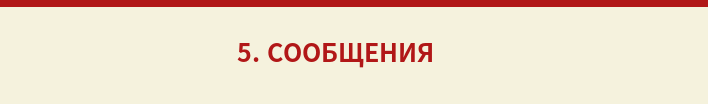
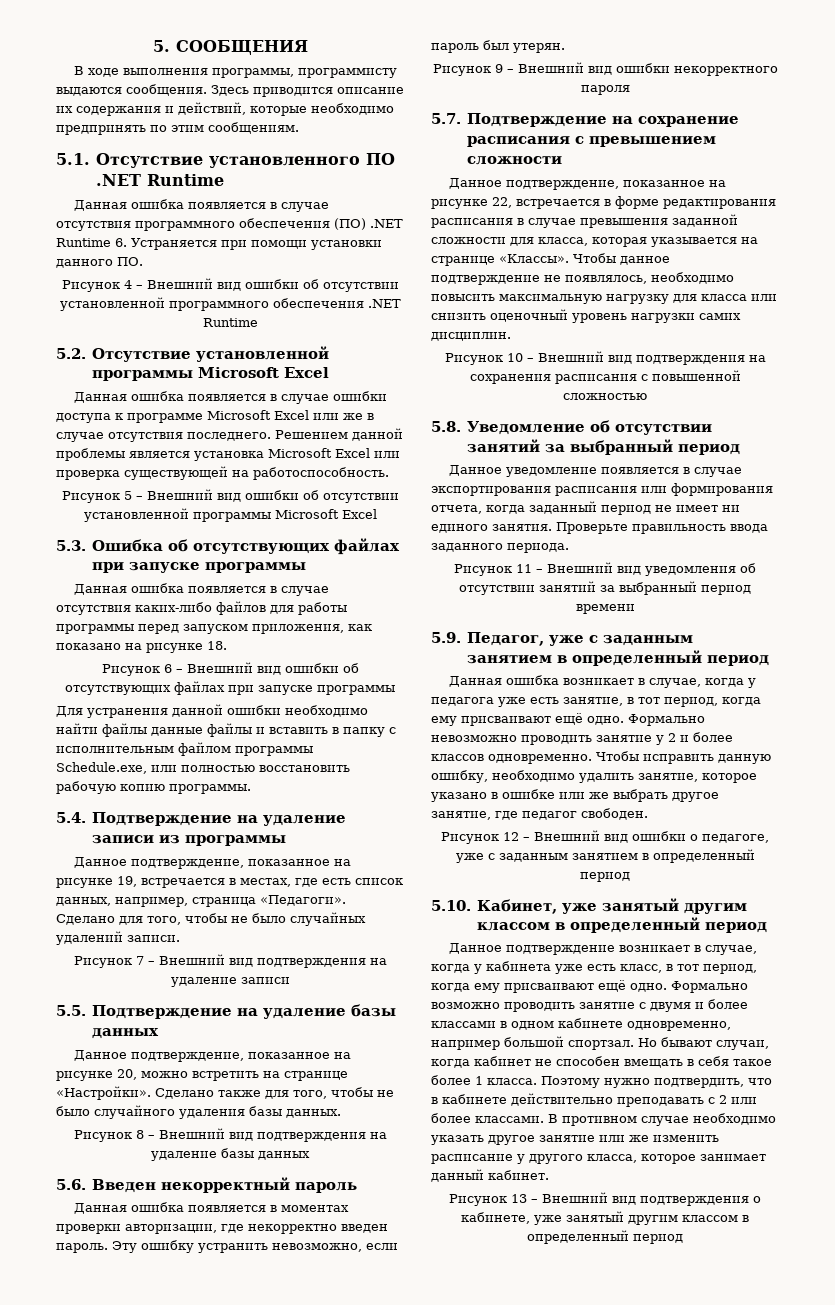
(434, 55) none -> [73,66,397,78] [56,84,404,97] [56,102,394,116] [56,122,299,135] [56,153,396,168] [96,174,225,186] [73,199,329,212] [56,218,403,231] [56,238,382,250] [56,257,143,268] [61,278,399,292] [59,297,401,311] [202,318,258,327] [56,346,330,362] [92,367,330,381] [73,391,387,404] [56,410,374,423] [56,428,403,442] [56,448,400,461] [56,466,389,480] [61,489,399,503] [83,508,377,522] [56,538,401,555] [92,562,307,573] [73,583,329,596] [56,601,347,615] [56,624,372,634] [56,641,227,653] [101,662,359,676] [65,681,395,695] [56,704,368,718] [56,723,396,737] [56,742,313,756] [56,762,350,774] [56,781,251,794] [56,812,347,826] [92,835,287,846] [73,857,351,869] [56,876,403,888] [56,895,346,907] [56,912,366,926] [56,931,180,945] [73,954,387,968] [170,977,290,987] [56,1004,397,1019] [92,1028,160,1039] [73,1050,351,1062] [56,1069,348,1081] [56,1086,394,1100] [56,1105,341,1119] [73,1128,387,1142] [151,1148,310,1161] [56,1177,358,1193] [73,1202,349,1214] [56,1224,388,1234] [56,1240,398,1253] [431,40,565,53] [432,62,778,76] [580,85,630,95] [431,113,740,127] [467,136,717,147] [467,156,563,165] [448,178,726,190] [431,196,776,209] [431,214,738,228] [431,237,758,247] [431,253,670,266] [431,272,734,285] [431,294,777,304] [431,309,741,323] [431,332,511,341] [444,351,766,365] [469,370,741,384] [563,393,647,400] [431,420,713,435] [467,439,741,455] [448,465,742,477] [431,483,773,496] [431,501,740,515] [431,522,768,534] [431,543,569,553] [454,562,756,576] [459,581,751,595] [575,604,635,614] [431,632,694,646] [467,650,770,666] [448,675,756,688] [431,697,761,707] [431,713,705,726] [431,732,733,745] [431,751,771,764] [431,770,757,783] [431,789,719,802] [431,808,648,820] [441,830,769,844] [455,849,755,863] [580,872,630,882] [431,898,748,914] [477,917,768,933] [448,943,757,955] [431,961,757,974] [431,980,748,993] [431,999,748,1012] [431,1018,731,1031] [431,1036,769,1050] [431,1056,772,1068] [431,1075,772,1088] [431,1093,757,1107] [431,1113,776,1126] [431,1135,719,1145] [431,1154,766,1164] [431,1169,549,1182] [449,1192,761,1206] [461,1211,749,1225] [527,1230,683,1244] // В ходе выполнения программы, программисту выдаются сообщения. Здесь приводится описание их содержания и действий, которые необходимо предпринять по этим сообщениям. // 5.1. Отсутствие установленного ПО .NET Runtime // Данная ошибка появляется в случае отсутствия программного обеспечения (ПО) .NET Runtime 6. Устраняется при помощи установки данного ПО. // Рисунок 4 – Внешний вид ошибки об отсутствии установленной программного обеспечения .NET Runtime // 5.2. Отсутствие установленной программы Microsoft Excel // Данная ошибка появляется в случае ошибки доступа к программе Microsoft Excel или же в случае отсутствия последнего. Решением данной проблемы является установка Microsoft Excel или проверка существующей на работоспособность. // Рисунок 5 – Внешний вид ошибки об отсутствии установленной программы Microsoft Excel // 5.3. Ошибка об отсутствующих файлах при запуске программы // Данная ошибка появляется в случае отсутствия каких-либо файлов для работы программы перед запуском приложения, как показано на рисунке 18. // Рисунок 6 – Внешний вид ошибки об отсутствующих файлах при запуске программы // Для устранения данной ошибки необходимо найти файлы данные файлы и вставить в папку с исполнительным файлом программы Schedule.exe, или полностью восстановить рабочую копию программы. // 5.4. Подтверждение на удаление записи из программы // Данное подтверждение, показанное на рисунке 19, встречается в местах, где есть список данных, например, страница «Педагоги». Сделано для того, чтобы не было случайных удалений записи. // Рисунок 7 – Внешний вид подтверждения на удаление записи // 5.5. Подтверждение на удаление базы данных // Данное подтверждение, показанное на рисунке 20, можно встретить на странице «Настройки». Сделано также для того, чтобы не было случайного удаления базы данных. // Рисунок 8 – Внешний вид подтверждения на удаление базы данных // 5.6. Введен некорректный пароль // Данная ошибка появляется в моментах проверки авторизации, где некорректно введен пароль. Эту ошибку устранить невозможно, если пароль был утерян. // Рисунок 9 – Внешний вид ошибки некорректного пароля // 5.7. Подтверждение на сохранение расписания с превышением сложности // Данное подтверждение, показанное на рисунке 22, встречается в форме редактирования расписания в случае превышения заданной сложности для класса, которая указывается на странице «Классы». Чтобы данное подтверждение не появлялось, необходимо повысить максимальную нагрузку для класса или снизить оценочный уровень нагрузки самих дисциплин. // Рисунок 10 – Внешний вид подтверждения на сохранения расписания с повышенной сложностью // 5.8. Уведомление об отсутствии занятий за выбранный период // Данное уведомление появляется в случае экспортирования расписания или формирования отчета, когда заданный период не имеет ни единого занятия. Проверьте правильность ввода заданного периода. // Рисунок 11 – Внешний вид уведомления об отсутствии занятий за выбранный период времени // 5.9. Педагог, уже с заданным занятием в определенный период // Данная ошибка возникает в случае, когда у педагога уже есть занятие, в тот период, когда ему присваивают ещё одно. Формально невозможно проводить занятие у 2 и более классов одновременно. Чтобы исправить данную ошибку, необходимо удалить занятие, которое указано в ошибке или же выбрать другое занятие, где педагог свободен. // Рисунок 12 – Внешний вид ошибки о педагоге, уже с заданным занятием в определенный период // 5.10. Кабинет, уже занятый другим классом в определенный период // Данное подтверждение возникает в случае, когда у кабинета уже есть класс, в тот период, когда ему присваивают ещё одно. Формально возможно проводить занятие с двумя и более классами в одном кабинете одновременно, например большой спортзал. Но бывают случаи, когда кабинет не способен вмещать в себя такое более 1 класса. Поэтому нужно подтвердить, что в кабинете действительно преподавать с 2 или более классами. В противном случае необходимо указать другое занятие или же изменить расписание у другого класса, которое занимает данный кабинет. // Рисунок 13 – Внешний вид подтверждения о кабинете, уже занятый другим классом в определенный период

